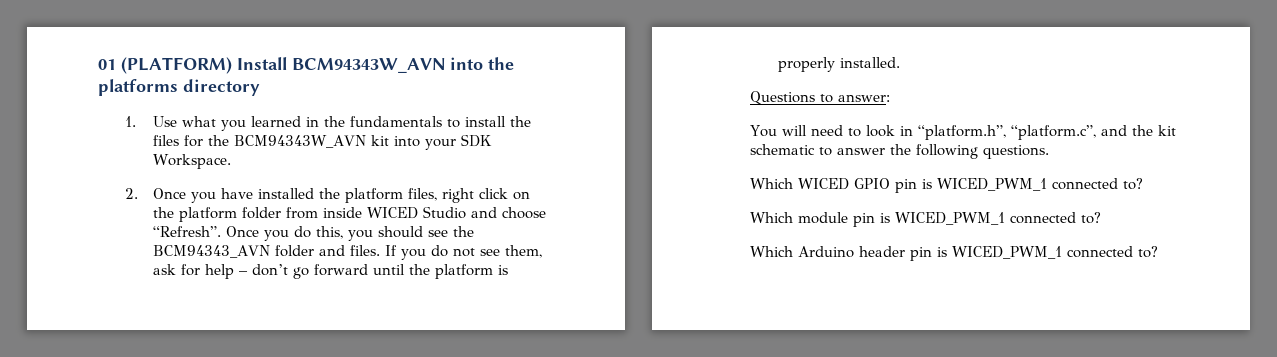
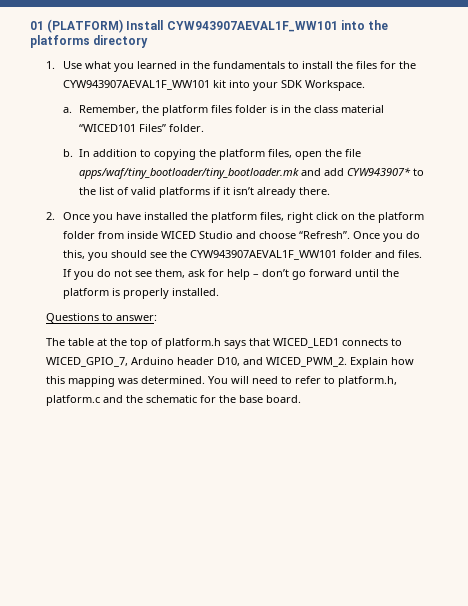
[292,58,445,73] BCM94343W_AVN -> [166,21,338,32] CYW943907AEVAL1F_WW101
[233,135,366,148] BCM94343W_AVN -> [62,80,210,90] CYW943907AEVAL1F_WW101
(231, 161) none -> [62,105,385,116] [79,124,205,132] [62,149,362,160] [79,167,425,179] [79,187,331,198] // a. Remember, the platform files folder is in the class material “WICED101 Files” folder. // b. In addition to copying the platform files, open the file apps/waf/tiny_bootloader/tiny_bootloader.mk and add CYW943907* to the list of valid platforms if it isn’t already there.
[152,245,270,258] BCM94343_AVN -> [189,250,337,260] CYW943907AEVAL1F_WW101
[750,125,1177,140] [750,144,1050,159] [750,178,1144,193] [750,212,1102,227] [750,246,1159,261] You will need to look in “platform.h”, “platform.c”, and the kit schematic to answer the following questions. // Which WICED GPIO pin is WICED_PWM_1 connected to? // Which module pin is WICED_PWM_1 connected to? // Which Arduino header pin is WICED_PWM_1 connected to? -> [46,338,403,349] [46,357,415,368] [46,376,398,387] [46,395,302,406] The table at the top of platform.h says that WICED_LED1 connects to WICED_GPIO_7, Arduino header D10, and WICED_PWM_2. Explain how this mapping was determined. You will need to refer to platform.h, platform.c and the schematic for the base board.

